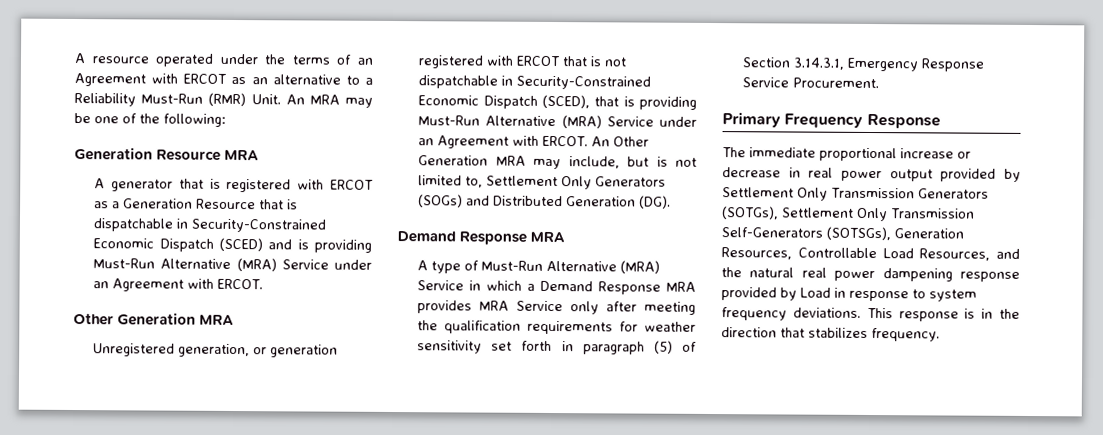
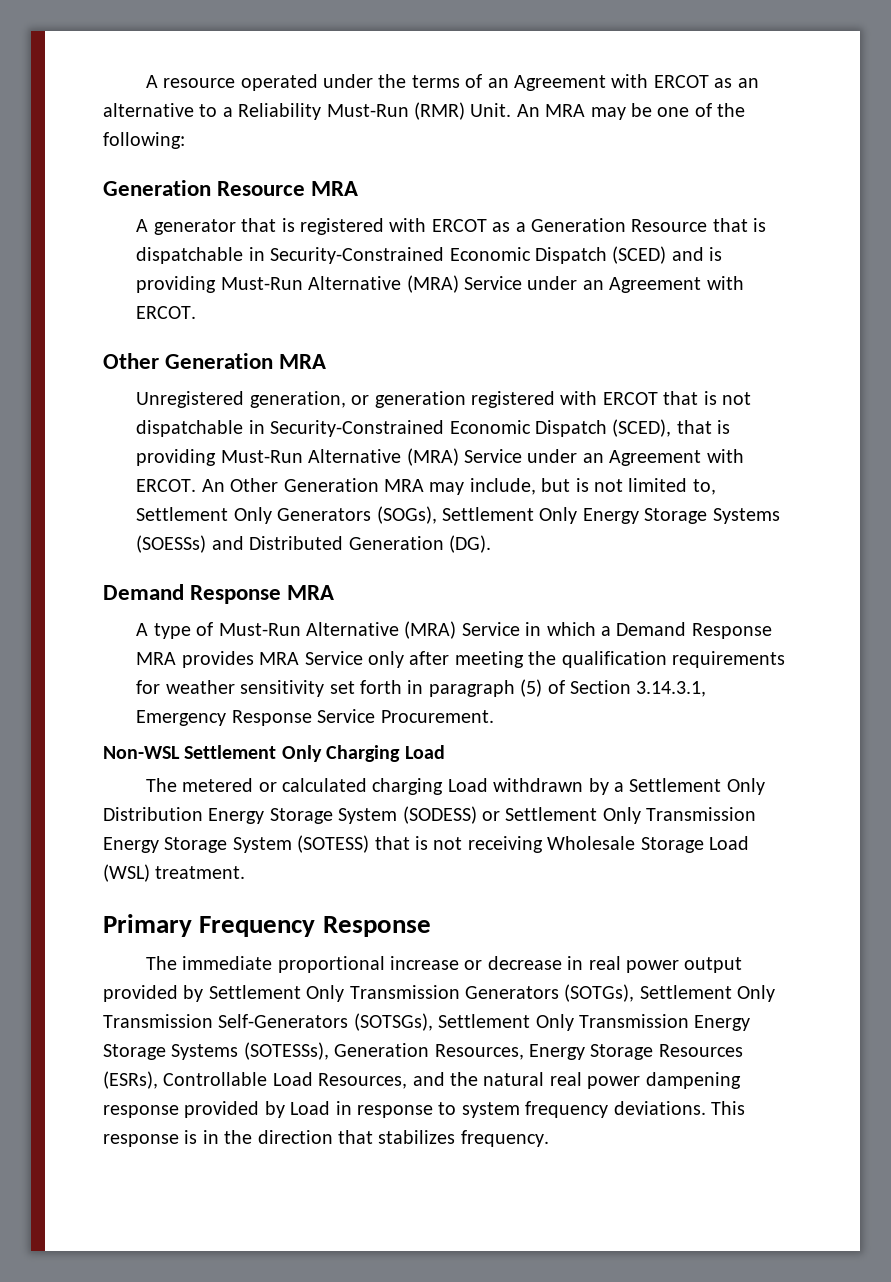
[418,194,464,208] (SOGs) -> [376,506,780,524] [136,535,207,553] (SOGs), Settlement Only Energy Storage Systems (SOESSs)
(880, 83) none -> [103,745,445,762] [145,778,765,795] [103,806,757,824] [103,835,749,853] [103,864,246,882] // Non-WSL Settlement Only Charging Load // The metered or calculated charging Load withdrawn by a Settlement Only Distribution Energy Storage System (SODESS) or Settlement Only Transmission Energy Storage System (SOTESS) that is not receiving Wholesale Storage Load (WSL) treatment.
[894,228,964,239] [721,247,792,260] Generation Resources, -> [438,1014,751,1031] [103,1042,743,1060] [103,1071,158,1089] Settlement Only Transmission Energy Storage Systems (SOTESSs), Generation Resources, Energy Storage Resources (ESRs),

